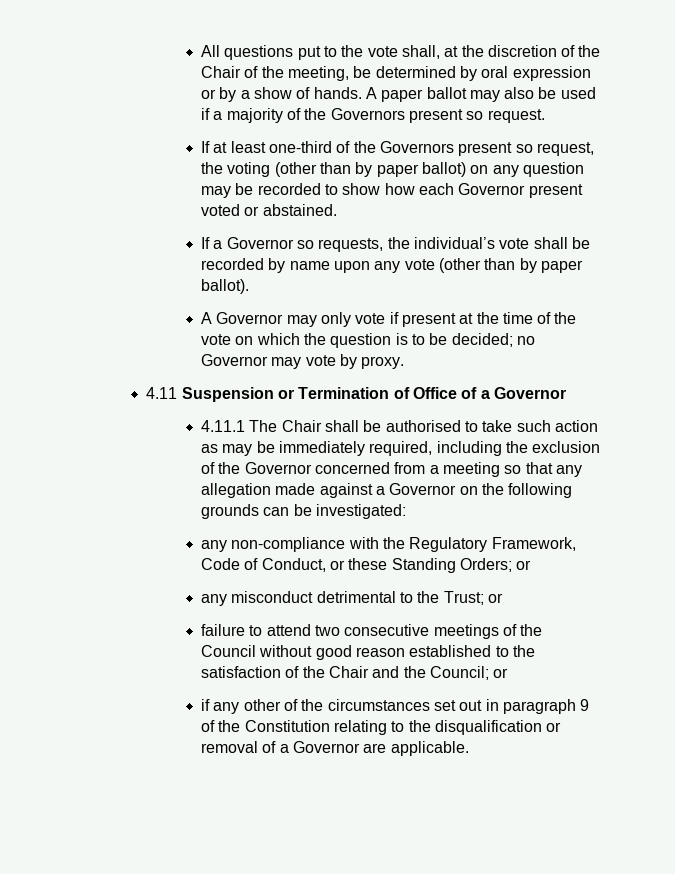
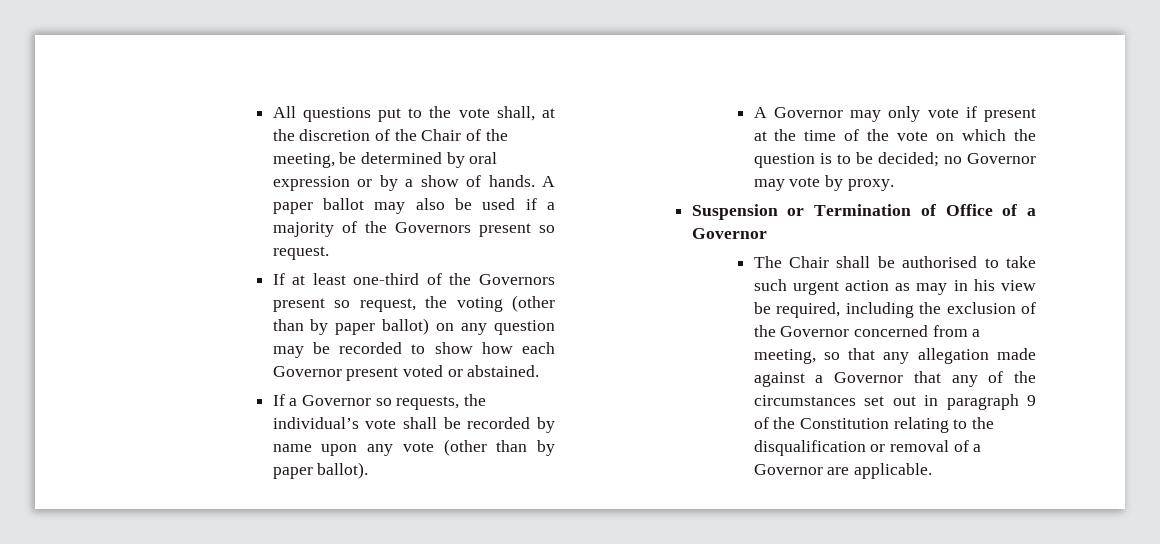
[146,387,178,399] 4.11 -> (894, 185) none
[200,420,245,432] 4.11.1 -> (767, 233) none
(551, 426) none -> [792,281,839,295] urgent
[256,441,365,456] be immediately -> [953,279,1036,291] [753,302,771,314] in his view be
[442,462,500,477] meeting -> [753,349,816,364] meeting,
[459,483,573,498] [200,504,406,519] [200,537,576,552] [200,558,532,573] [200,591,503,606] [200,624,543,639] [200,645,535,660] [200,666,509,680] [200,699,281,714] on the following grounds can be investigated: // any non-compliance with the Regulatory Framework, Code of Conduct, or these Standing Orders; or // any misconduct detrimental to the Trust; or // failure to attend two consecutive meetings of the Council without good reason established to the satisfaction of the Chair and the Council; or // if any other -> [913,371,978,387] that any

